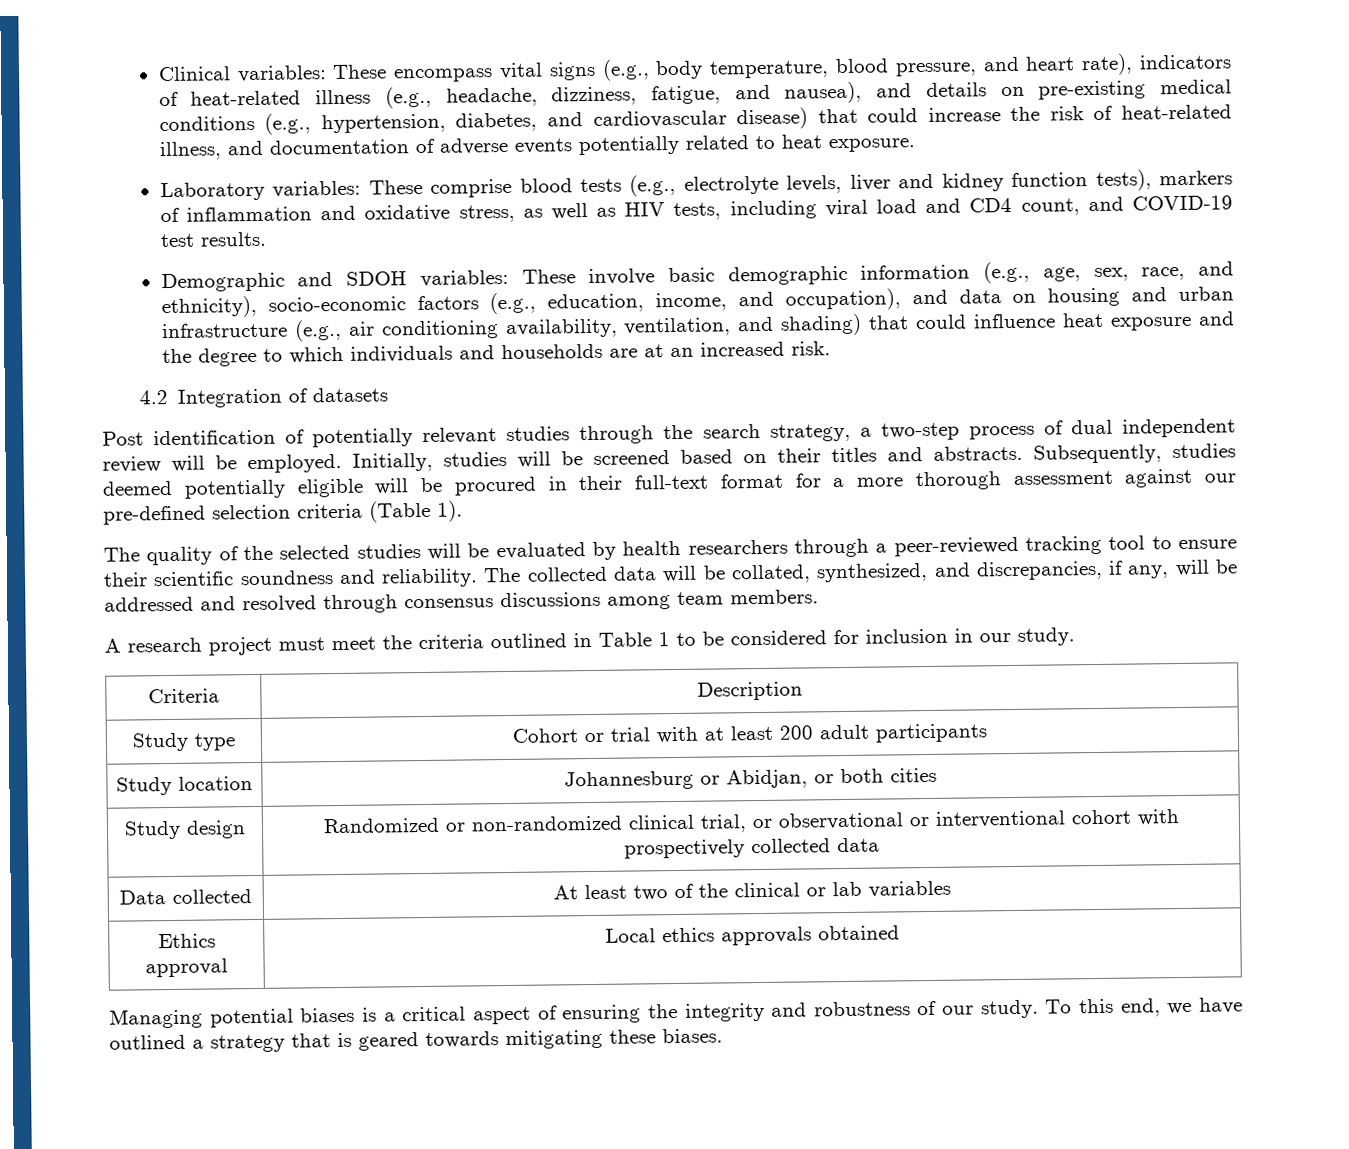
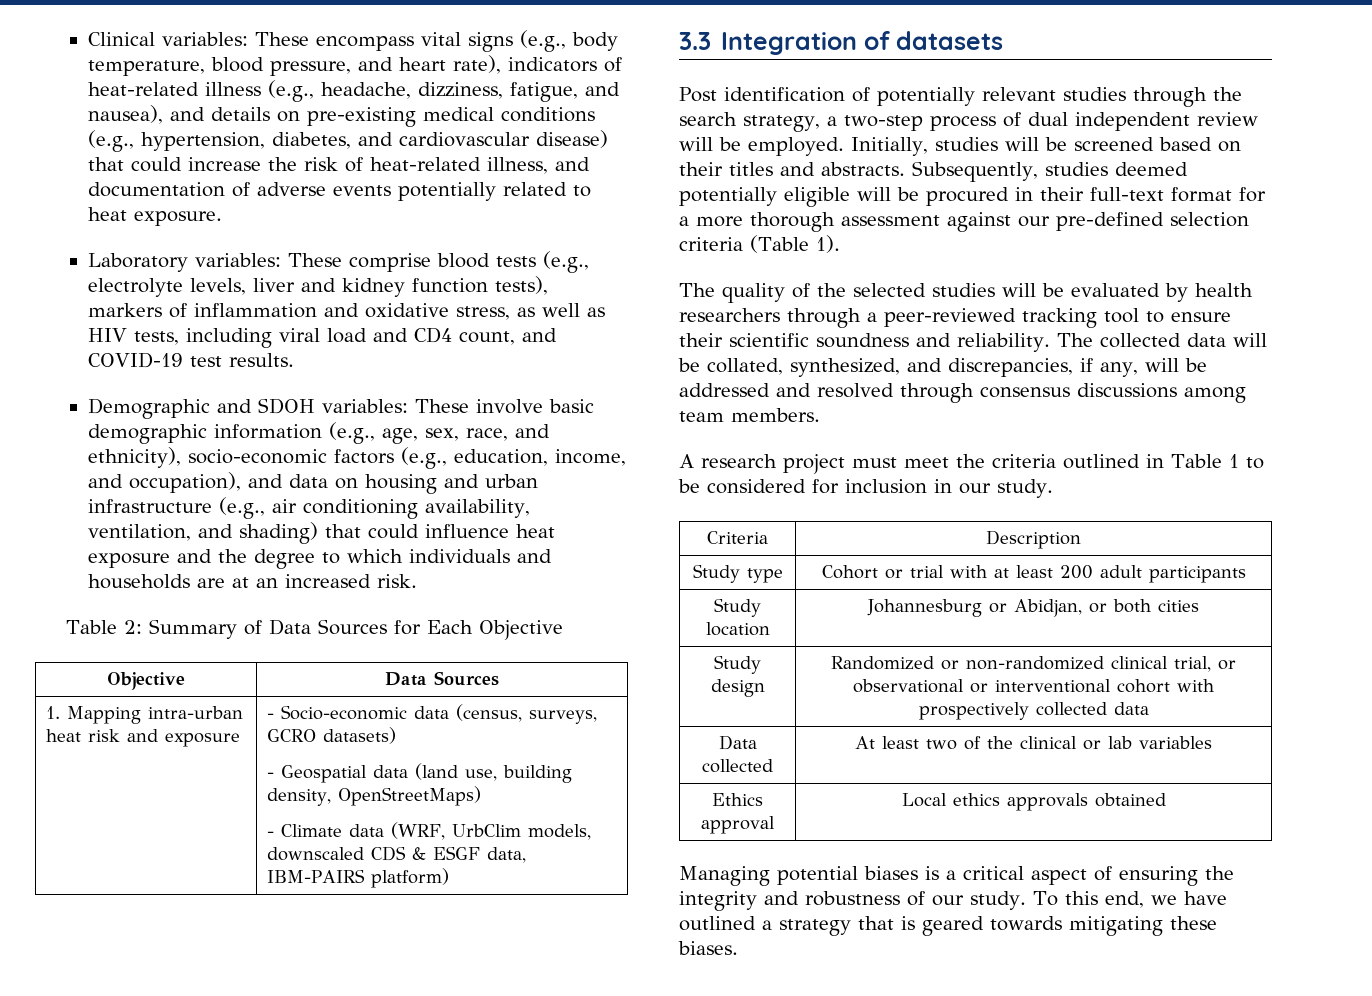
[139,389,169,405] 4.2 -> [65,619,563,640] [107,672,185,690] [385,671,499,686] [46,706,244,724] [46,729,241,747] [267,704,598,724] [267,727,397,744] [267,763,573,783] [267,786,482,806] [267,822,592,840] [267,846,527,863] [267,868,450,888] [679,32,711,50] Table 2: Summary of Data Sources for Each Objective // Objective | Data Sources // 1. Mapping intra-urban heat risk and exposure | - Socio-economic data (census, surveys, GCRO datasets) // - Geospatial data (land use, building density, OpenStreetMaps) // - Climate data (WRF, UrbClim models, downscaled CDS & ESGF data, IBM-PAIRS platform) // 3.3

